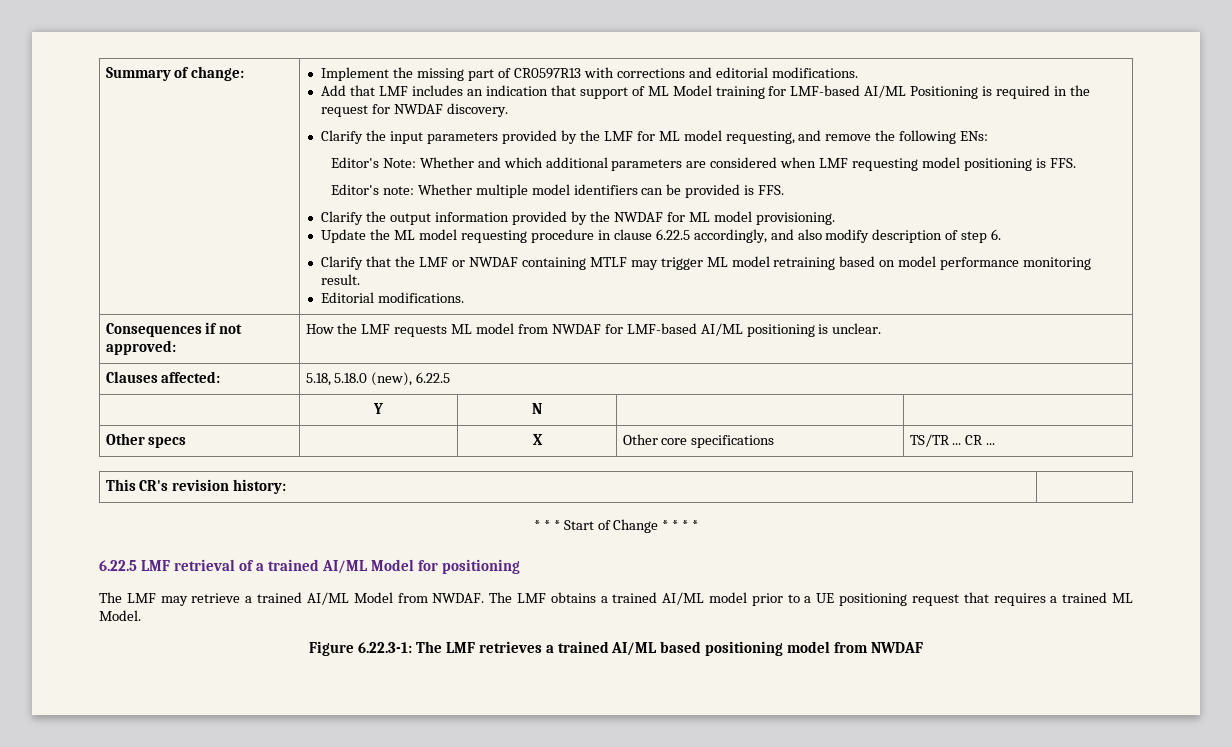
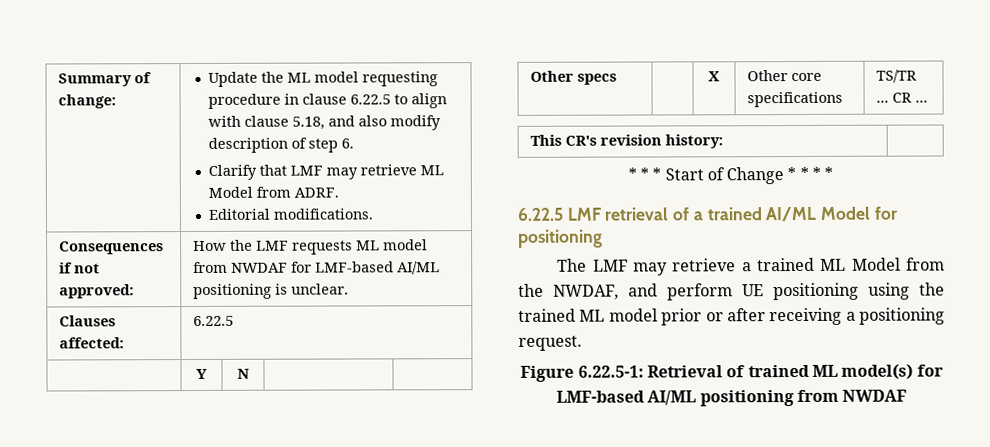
[321,67,858,81] [321,85,1090,99] [321,103,509,117] [321,130,989,144] [330,157,1076,171] [330,184,785,198] [321,211,835,225] Implement the missing part of CR0597R13 with corrections and editorial modifications. // Add that LMF includes an indication that support of ML Model training for LMF-based AI/ML Positioning is required in the request for NWDAF discovery. // Clarify the input parameters provided by the LMF for ML model requesting, and remove the following ENs: // Editor's Note: Whether and which additional parameters are considered when LMF requesting model positioning is FFS. // Editor's note: Whether multiple model identifiers can be provided is FFS. // Clarify the output information provided by the NWDAF for ML model provisioning. // -> (116, 101) none
[693,229,767,243] accordingly, -> [393,93,447,109] [207,115,325,130] to align with clause 5.18,
[395,256,1092,270] [321,274,361,285] the LMF or NWDAF containing MTLF may trigger ML model retraining based on model performance monitoring result. -> [289,164,444,180] [207,186,339,198] LMF may retrieve ML Model from ADRF.
[305,372,413,386] 5.18, 5.18.0 (new), -> (124, 343) none
[306,592,1133,606] [99,610,141,621] [309,641,831,656] AI/ML Model from NWDAF. The LMF obtains a trained AI/ML model prior to a UE positioning request that requires a trained ML Model. // Figure 6.22.3-1: The LMF retrieves a trained AI/ML based positioning model -> [820,257,945,271] [518,282,945,301] [518,307,945,326] [518,335,582,351] [520,363,944,382] [555,390,794,407] ML Model from the NWDAF, and perform UE positioning using the trained ML model prior or after receiving a positioning request. // Figure 6.22.5-1: Retrieval of trained ML model(s) for LMF-based AI/ML positioning

